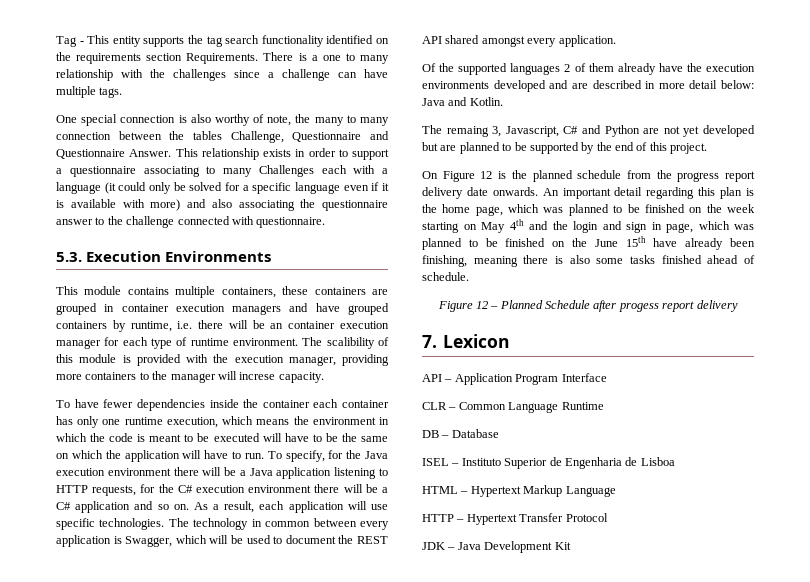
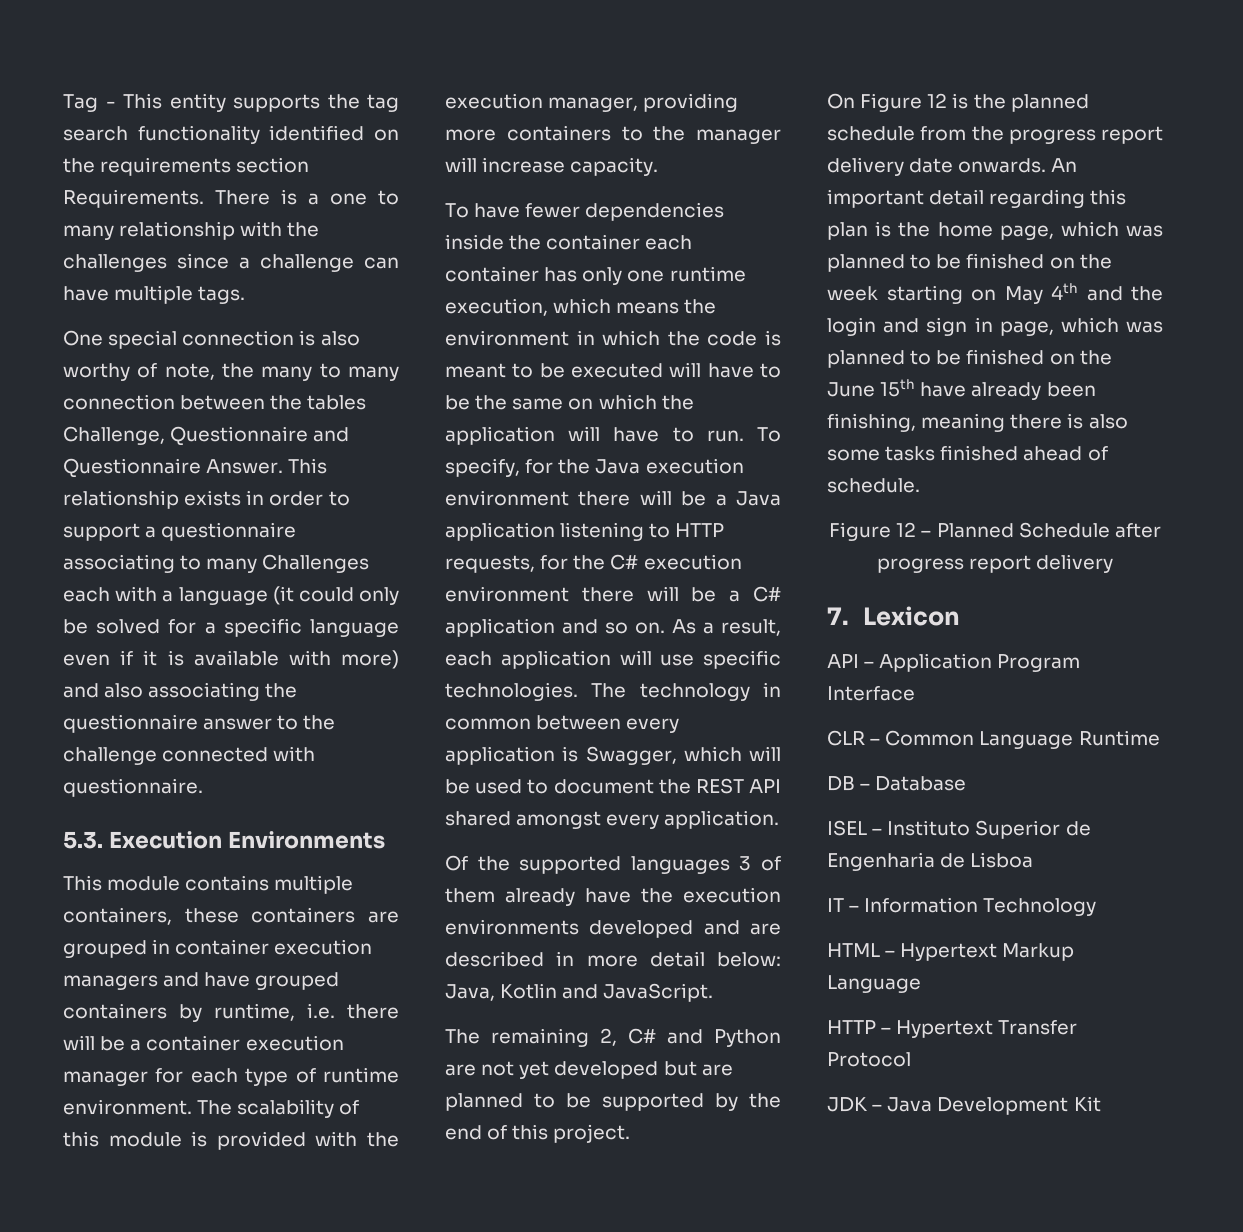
[270,323,284,329] an -> [130,1039,142,1051] a
[326,337,375,349] scalibility -> [237,1099,335,1118] scalability
[239,372,276,380] increse -> [482,157,566,173] increase
[564,64,571,72] 2 -> [739,856,752,871] 3
[422,97,503,106] [422,125,559,137] Java and Kotlin. // The remaing 3, Javascript, -> [445,983,714,1002] [445,1028,617,1047] Java, Kotlin and JavaScript. // The remaining 2,
[618,303,659,312] progess -> [876,558,964,573] progress
(675, 461) none -> [827,897,1097,916] // IT – Information Technology

